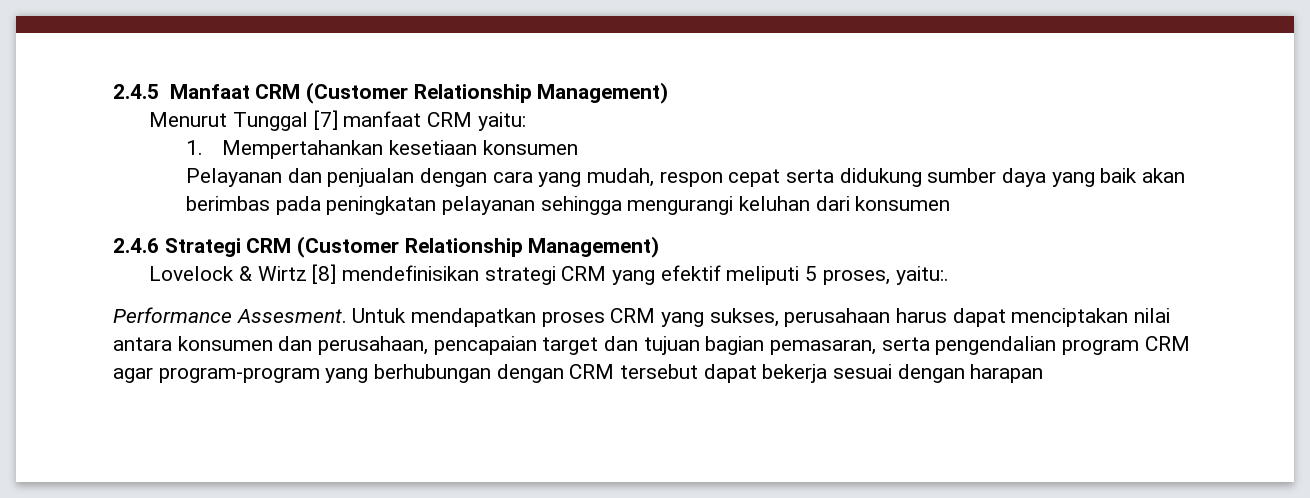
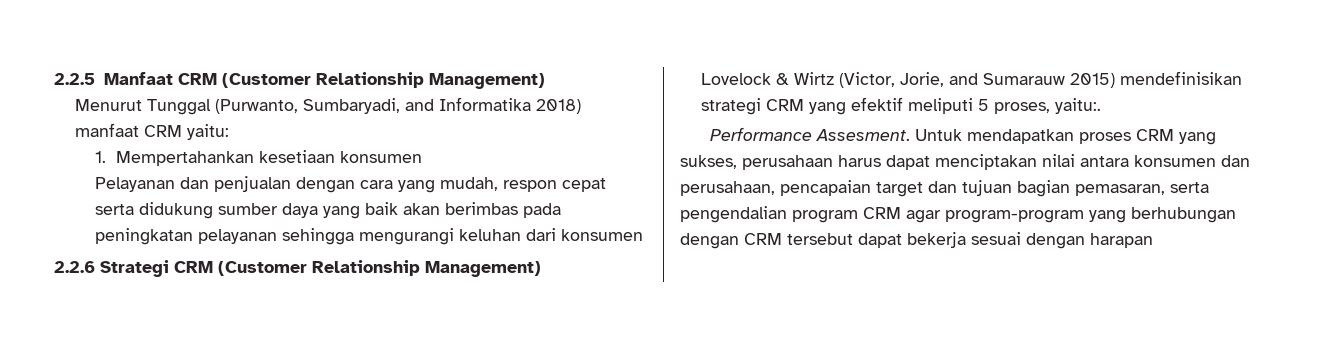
[113,84,159,99] 2.4.5 -> [54,73,95,85] 2.2.5
[313,110,338,130] [7] -> [214,97,581,114] (Purwanto, Sumbaryadi, and Informatika 2018)
[113,238,159,253] 2.4.6 -> [54,261,95,273] 2.2.6
[312,264,337,284] [8] -> [838,72,1115,88] (Victor, Jorie, and Sumarauw 2015)

